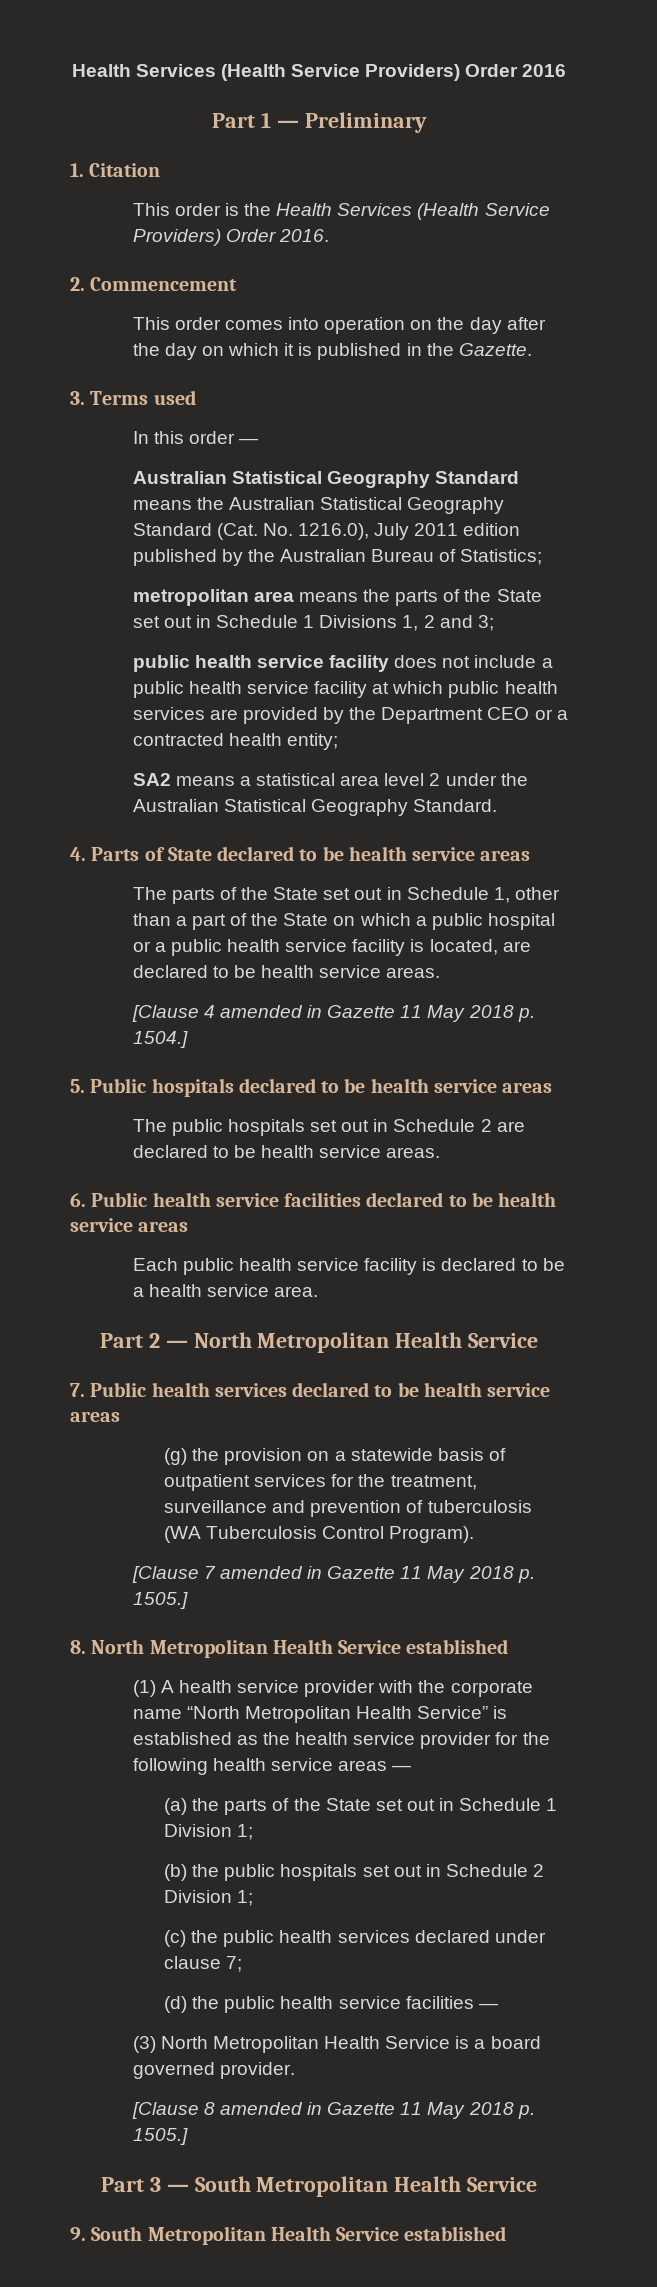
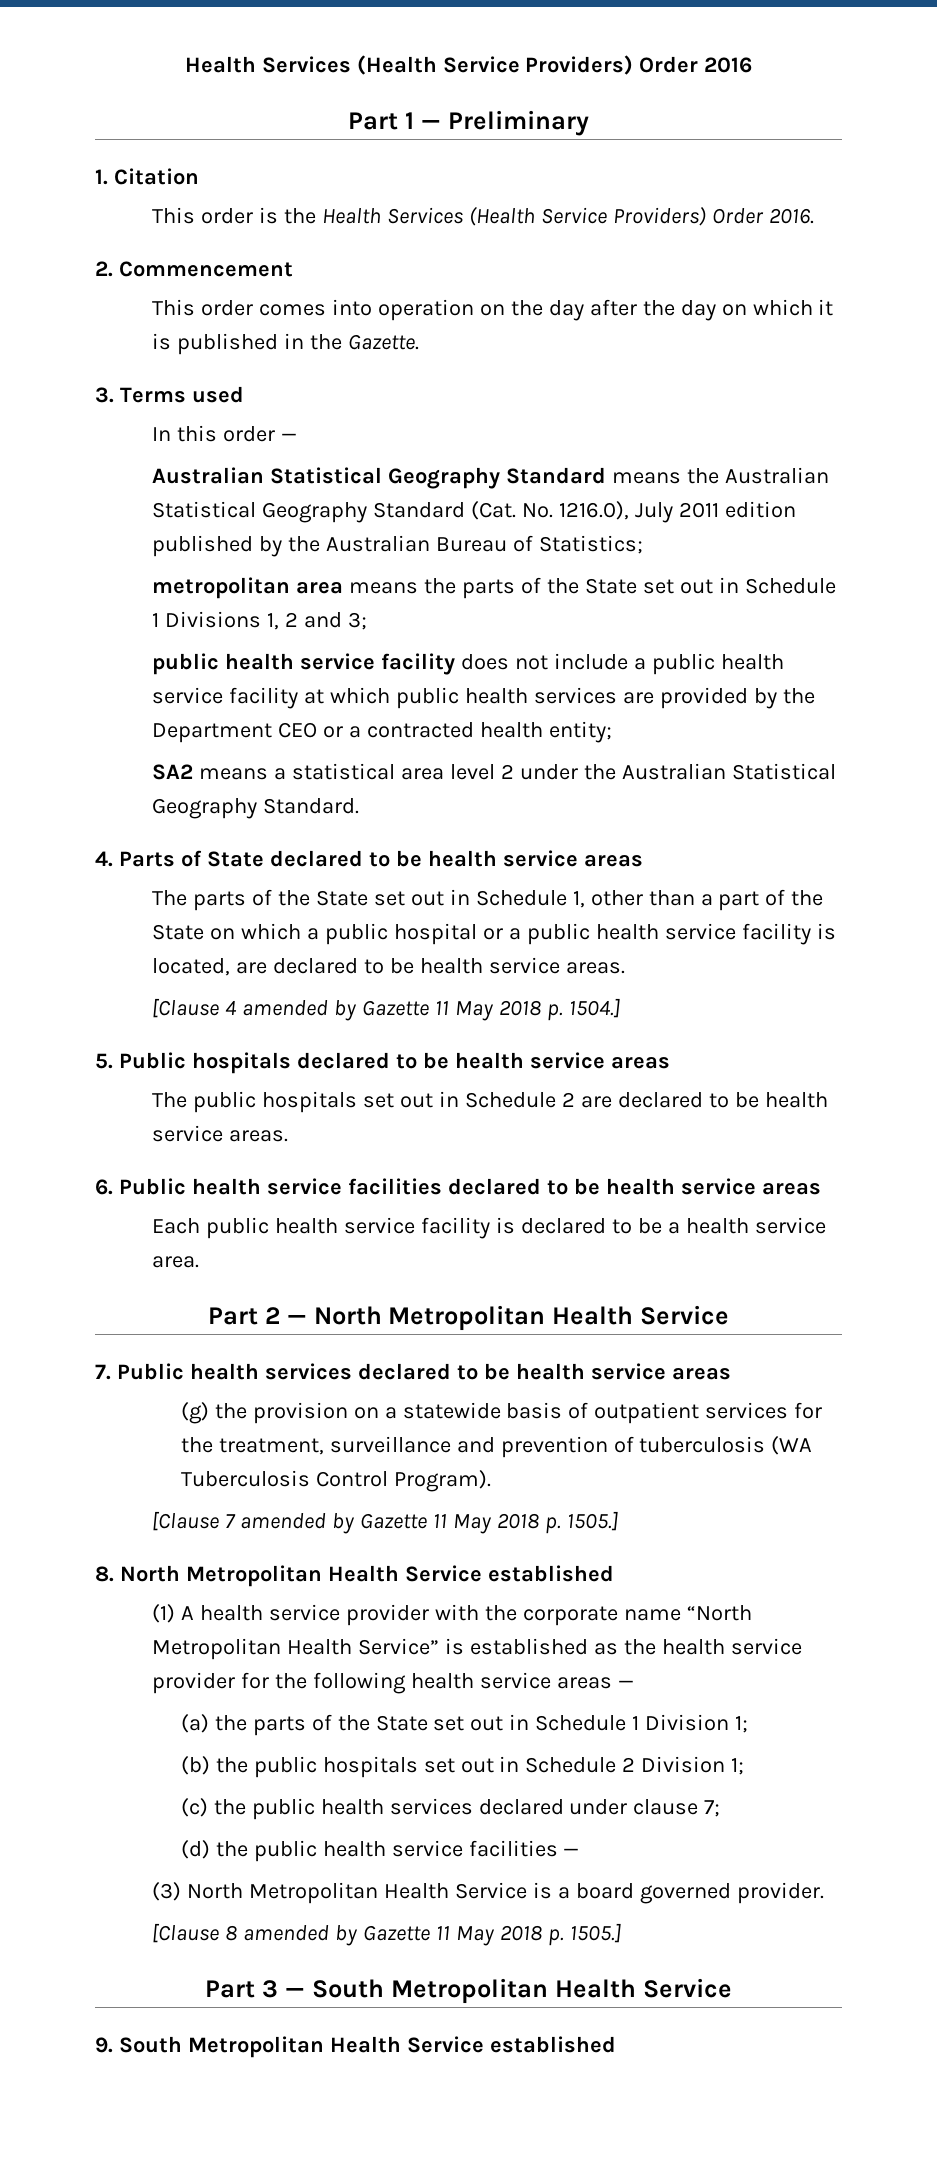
[307,1005,323,1018] in -> [334,1000,358,1021] by
[307,1566,323,1579] in -> [332,1513,356,1534] by
[307,2102,323,2115] in -> [335,1925,359,1946] by

